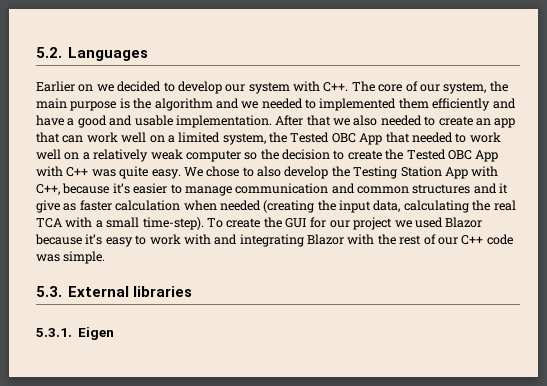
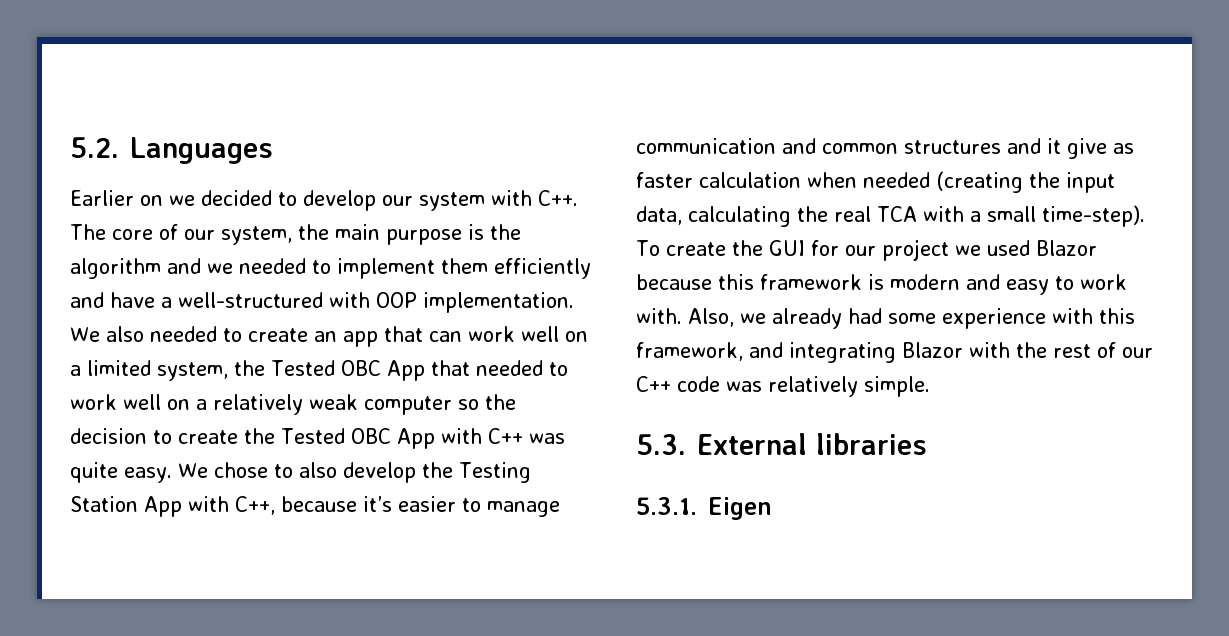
[319,98,397,111] implemented -> [337,258,435,279] implement
[77,115,350,128] good and usable implementation. After that we -> [178,292,574,313] [70,327,100,342] well-structured with OOP implementation. We
[85,234,211,247] it’s easy to work with -> [718,274,1127,295] [636,308,1135,329] [636,342,743,361] this framework is modern and easy to work with. Also, we already had some experience with this framework,
(60, 258) none -> [768,376,858,397] relatively

